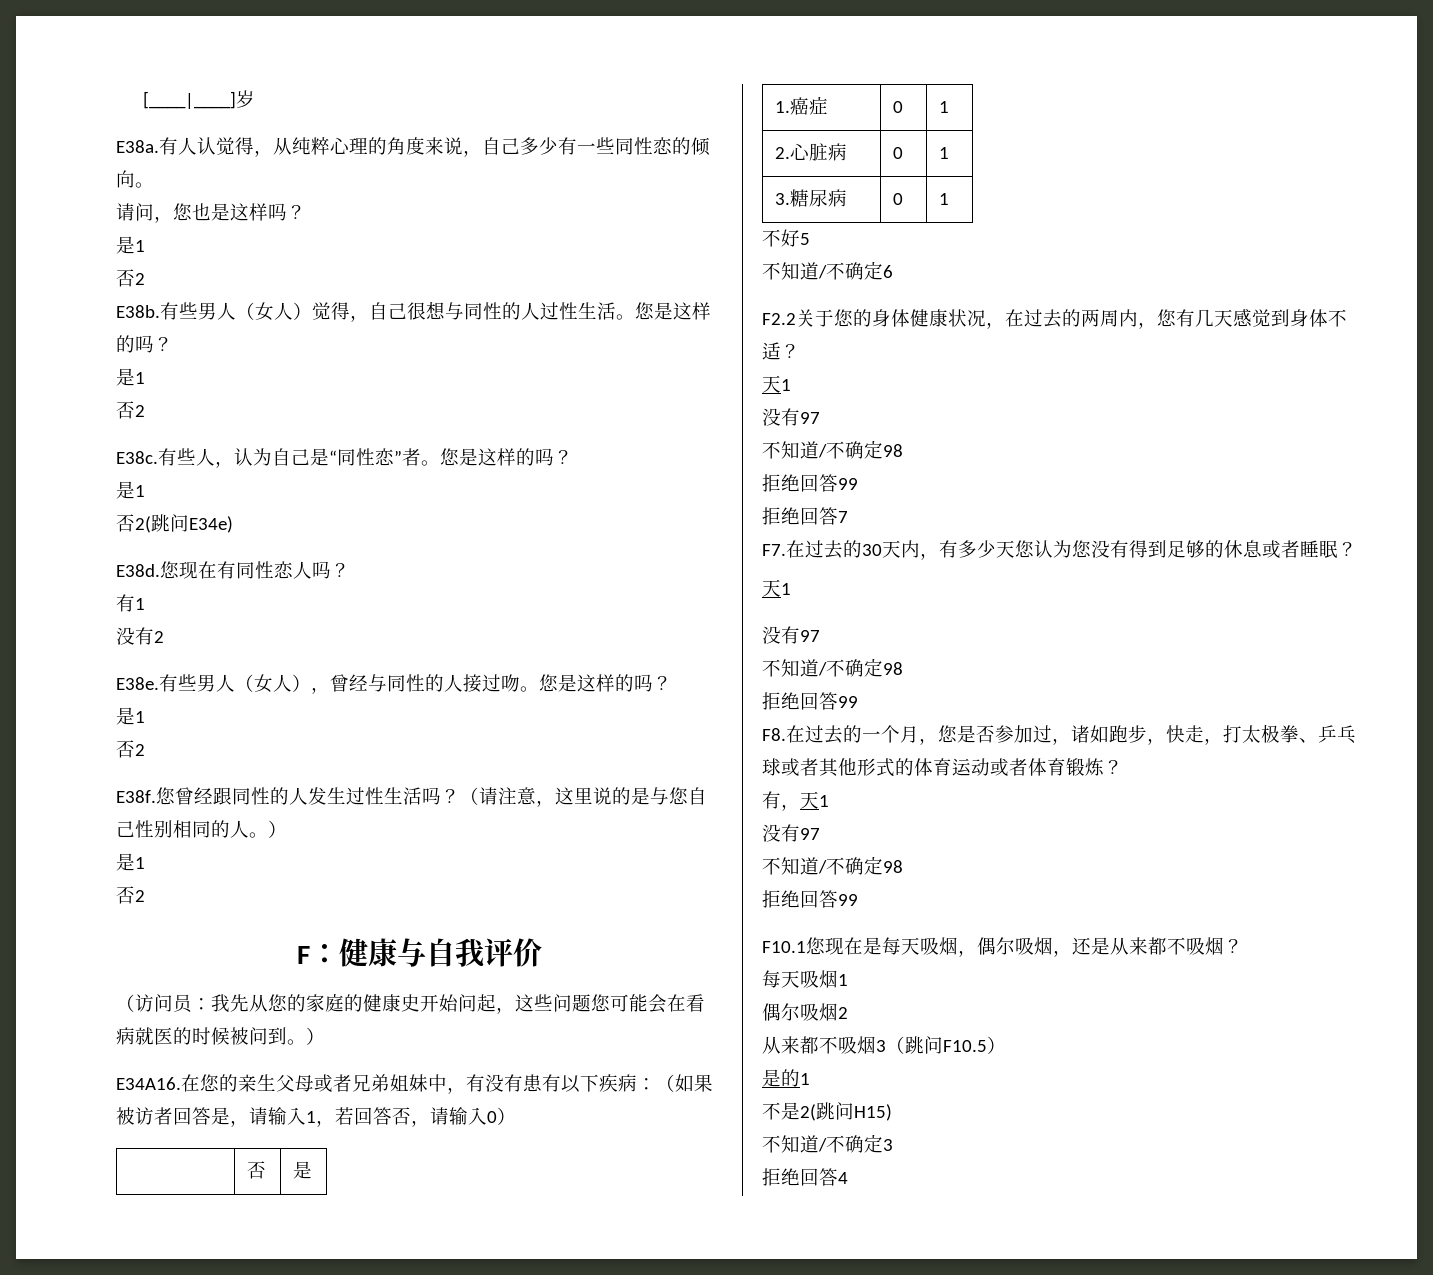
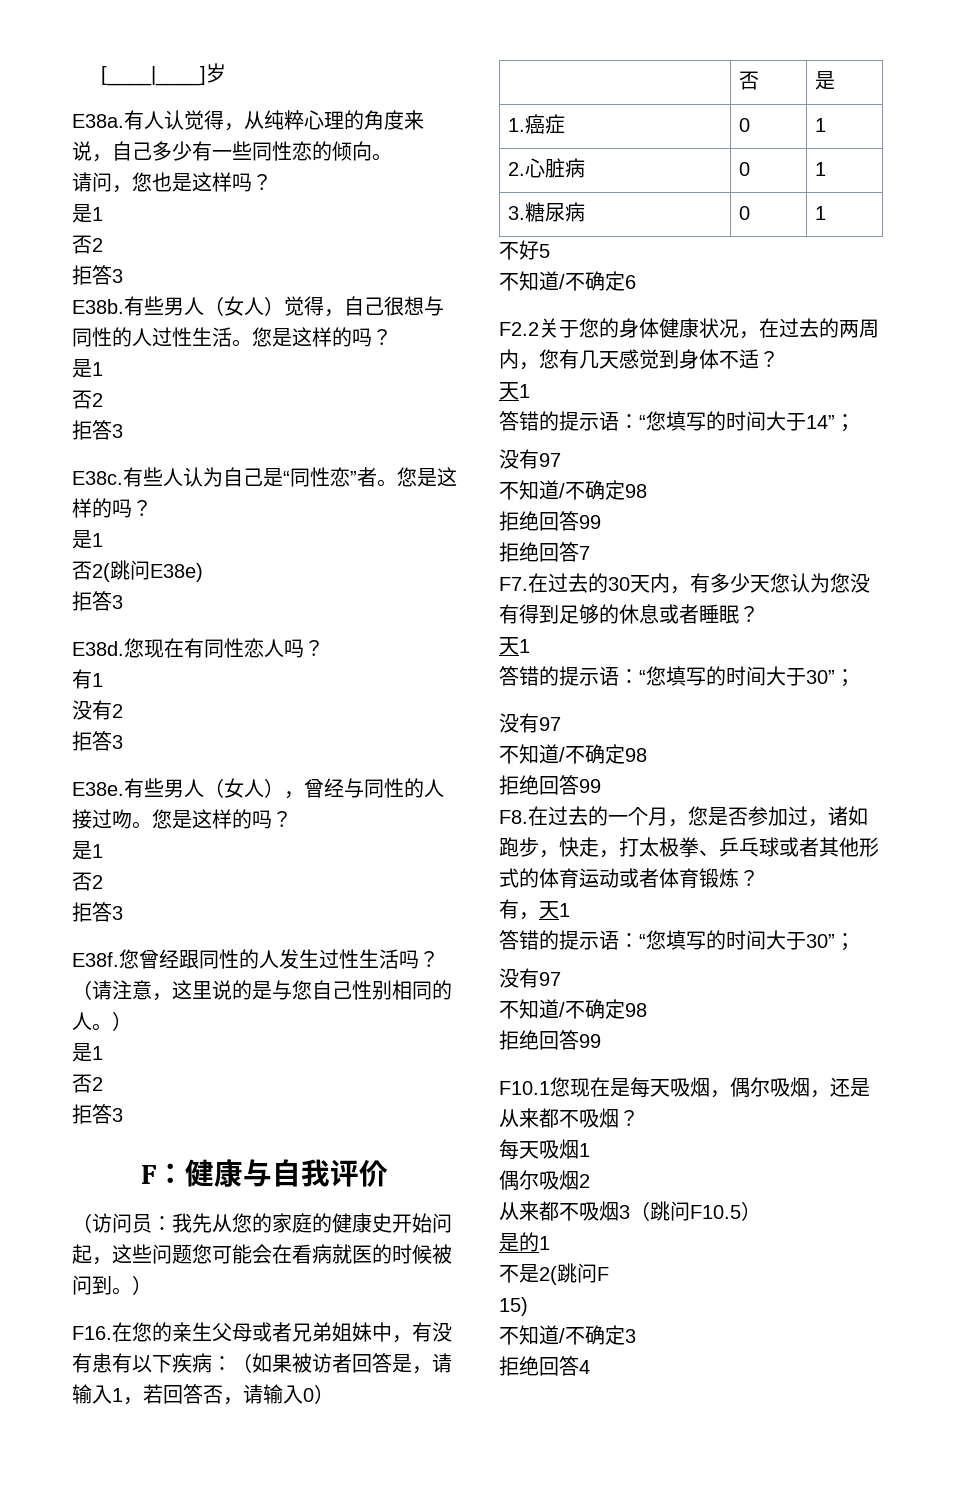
(145, 279) none -> [72,265,123,285] // 拒答3
(145, 411) none -> [72,420,123,440] // 拒答3
[215,461,234,468] ， -> (183, 477) none
[189,516,233,533] E34e) -> [150,563,203,582] [72,591,123,611] E38e) // 拒答3
(164, 637) none -> [72,731,123,751] // 拒答3
(145, 750) none -> [72,902,123,922] // 拒答3
(145, 896) none -> [72,1104,123,1124] // 拒答3
[116,1077,181,1090] E34A16. -> [72,1326,112,1340] F16.
(791, 385) none -> [499,411,855,432] // 答错的提示语：“您填写的时间大于14”；
(791, 589) none -> [499,666,855,687] // 答错的提示语：“您填写的时间大于30”；
(829, 801) none -> [499,930,855,951] // 答错的提示语：“您填写的时间大于30”；
[854,1104,892,1121] H15) -> [597,1267,609,1281] [499,1297,528,1316] F // 15)

